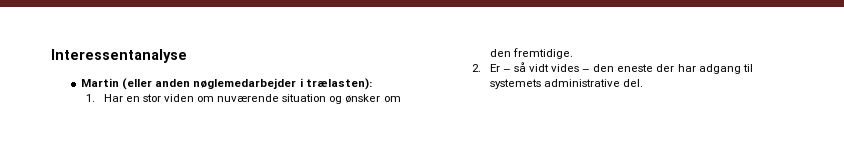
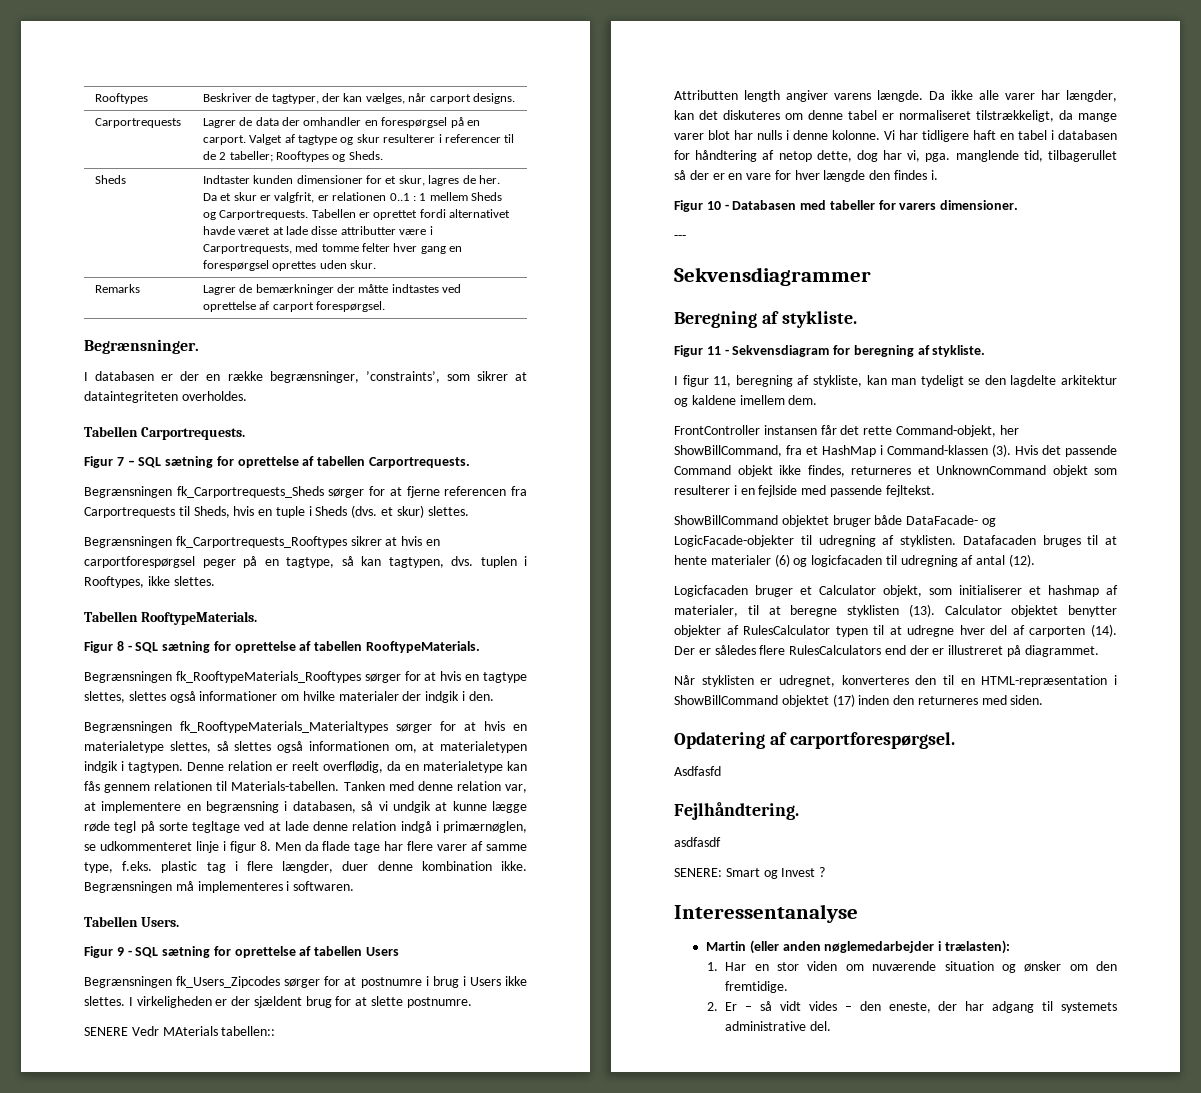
(51, 56) none -> [94,93,148,104] [202,93,515,104] [94,118,181,128] [202,117,480,128] [202,134,515,145] [202,151,383,162] [94,175,126,184] [202,175,500,186] [202,192,503,203] [202,209,511,220] [202,226,433,235] [202,243,463,254] [202,260,377,271] [94,284,140,293] [202,284,462,295] [202,301,386,312] [84,339,199,354] [84,371,527,383] [84,391,247,403] [84,426,245,440] [84,456,471,468] [84,486,527,498] [84,505,469,518] [84,536,440,548] [84,556,527,568] [84,576,215,588] [84,611,257,625] [84,641,481,653] [84,671,527,683] [84,691,494,703] [84,721,527,733] [84,741,527,753] [84,761,527,773] [84,781,527,793] [84,801,528,813] [84,821,527,833] [84,841,527,853] [84,861,527,873] [84,881,355,893] [84,916,179,927] [84,946,400,958] [84,976,528,988] [84,996,472,1008] [84,1026,276,1036] [674,90,1117,102] [674,110,1117,122] [674,130,1117,142] [674,150,1117,162] [674,170,938,182] [674,200,1019,212] [674,235,686,240] [674,267,871,286] [674,311,857,328] [674,345,986,357] [674,375,1117,387] [674,395,818,407] [674,425,1019,437] [674,444,1117,457] [674,465,1117,477] [674,485,935,497] [674,515,996,527] [674,535,1117,547] [674,554,1036,567] [674,585,1118,597] [674,604,1117,617] [674,624,1117,637] [674,645,1099,657] [674,675,1117,687] [674,694,1044,707] [674,732,955,749] [674,766,721,776] [674,802,799,820] [674,837,721,847] [674,867,826,879] Rooftypes | Beskriver de tagtyper, der kan vælges, når carport designs. // Carportrequests | Lagrer de data der omhandler en forespørgsel på en carport. Valget af tagtype og skur resulterer i referencer til de 2 tabeller; Rooftypes og Sheds. // Sheds | Indtaster kunden dimensioner for et skur, lagres de her. Da et skur er valgfrit, er relationen 0..1 : 1 mellem Sheds og Carportrequests. Tabellen er oprettet fordi alternativet havde været at lade disse attributter være i Carportrequests, med tomme felter hver gang en forespørgsel oprettes uden skur. // Remarks | Lagrer de bemærkninger der måtte indtastes ved oprettelse af carport forespørgsel. // Begrænsninger. // I databasen er der en række begrænsninger, ’constraints’, som sikrer at dataintegriteten overholdes. // Tabellen Carportrequests. // Figur 7 – SQL sætning for oprettelse af tabellen Carportrequests. // Begrænsningen fk_Carportrequests_Sheds sørger for at fjerne referencen fra Carportrequests til Sheds, hvis en tuple i Sheds (dvs. et skur) slettes. // Begrænsningen fk_Carportrequests_Rooftypes sikrer at hvis en carportforespørgsel peger på en tagtype, så kan tagtypen, dvs. tuplen i Rooftypes, ikke slettes. // Tabellen RooftypeMaterials. // Figur 8 - SQL sætning for oprettelse af tabellen RooftypeMaterials. // Begrænsningen fk_RooftypeMaterials_Rooftypes sørger for at hvis en tagtype slettes, slettes også informationer om hvilke materialer der indgik i den. // Begrænsningen fk_RooftypeMaterials_Materialtypes sørger for at hvis en materialetype slettes, så slettes også informationen om, at materialetypen indgik i tagtypen. Denne relation er reelt overflødig, da en materialetype kan fås gennem relationen til Materials-tabellen. Tanken med denne relation var, at implementere en begrænsning i databasen, så vi undgik at kunne lægge røde tegl på sorte tegltage ved at lade denne relation indgå i primærnøglen, se udkommenteret linje i figur 8. Men da flade tage har flere varer af samme type, f.eks. plastic tag i flere længder, duer denne kombination ikke. Begrænsningen må implementeres i softwaren. // Tabellen Users. // Figur 9 - SQL sætning for oprettelse af tabellen Users // Begrænsningen fk_Users_Zipcodes sørger for at postnumre i brug i Users ikke slettes. I virkeligheden er der sjældent brug for at slette postnumre. // SENERE Vedr MAterials tabellen:: // Attributten length angiver varens længde. Da ikke alle varer har længder, kan det diskuteres om denne tabel er normaliseret tilstrækkeligt, da mange varer blot har nulls i denne kolonne. Vi har tidligere haft en tabel i databasen for håndtering af netop dette, dog har vi, pga. manglende tid, tilbagerullet så der er en vare for hver længde den findes i. // Figur 10 - Databasen med tabeller for varers dimensioner. // --- // Sekvensdiagrammer // Beregning af stykliste. // Figur 11 - Sekvensdiagram for beregning af stykliste. // I figur 11, beregning af stykliste, kan man tydeligt se den lagdelte arkitektur og kaldene imellem dem. // FrontController instansen får det rette Command-objekt, her ShowBillCommand, fra et HashMap i Command-klassen (3). Hvis det passende Command objekt ikke findes, returneres et UnknownCommand objekt som resulterer i en fejlside med passende fejltekst. // ShowBillCommand objektet bruger både DataFacade- og LogicFacade-objekter til udregning af styklisten. Datafacaden bruges til at hente materialer (6) og logicfacaden til udregning af antal (12). // Logicfacaden bruger et Calculator objekt, som initialiserer et hashmap af materialer, til at beregne styklisten (13). Calculator objektet benytter objekter af RulesCalculator typen til at udregne hver del af carporten (14). Der er således flere RulesCalculators end der er illustreret på diagrammet. // Når styklisten er udregnet, konverteres den til en HTML-repræsentation i ShowBillCommand objektet (17) inden den returneres med siden. // Opdatering af carportforespørgsel. // Asdfasfd // Fejlhåndtering. // asdfasdf // SENERE: Smart og Invest ? //
[617,64,654,72] eneste -> [888,1002,931,1013] eneste,

